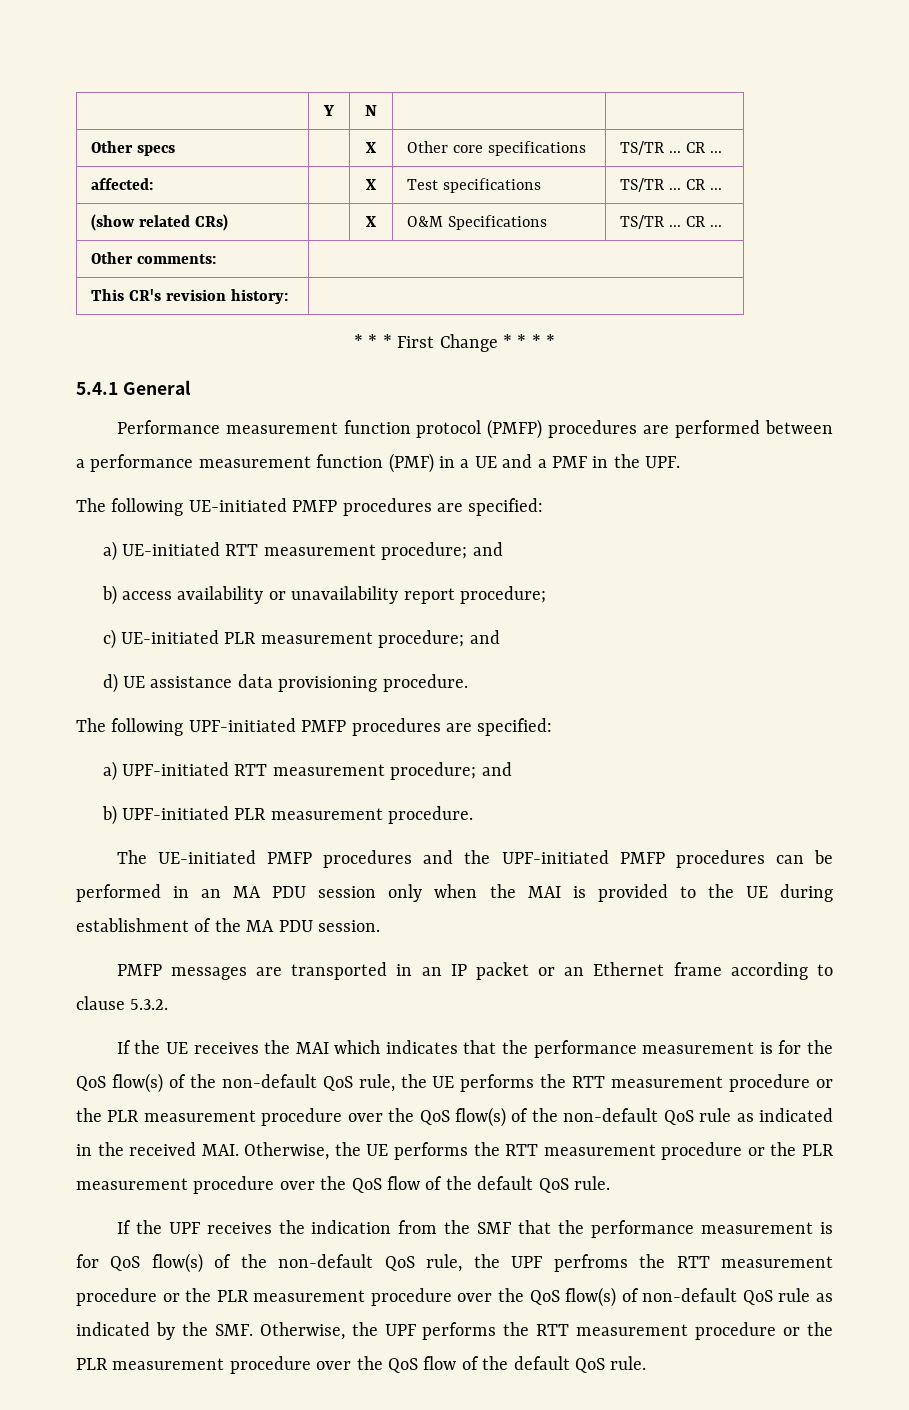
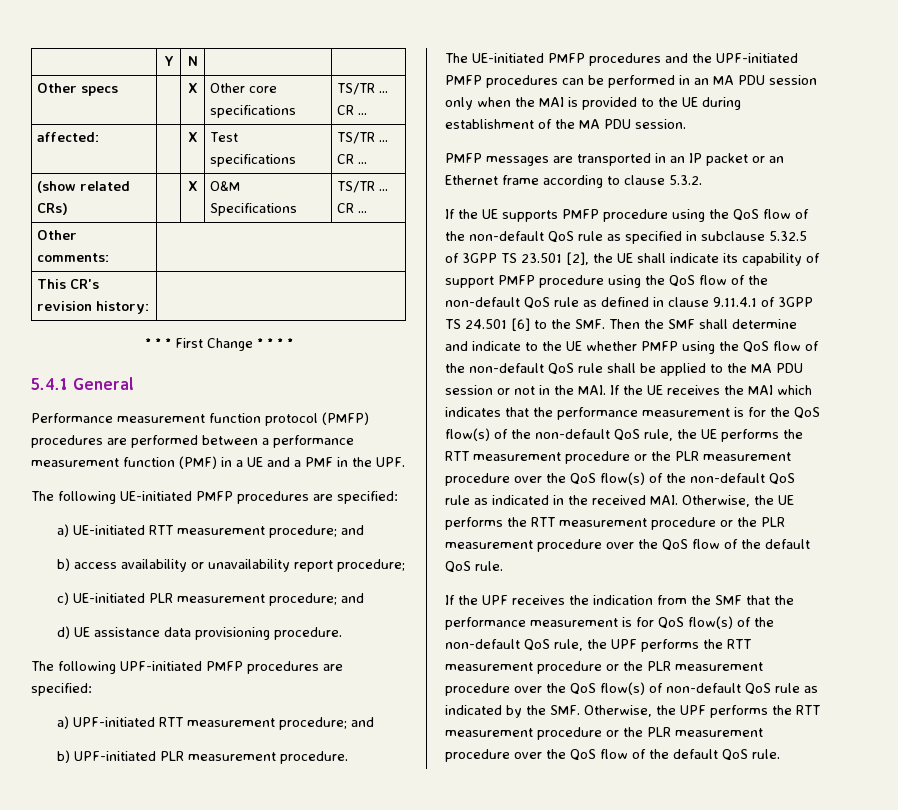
(188, 1048) none -> [502,209,809,222] [445,231,807,244] [445,252,820,266] [445,275,768,288] [445,297,813,309] [445,318,797,331] [445,341,819,354] [445,363,803,376] [445,385,663,395] supports PMFP procedure using the QoS flow of the non-default QoS rule as specified in subclause 5.32.5 of 3GPP TS 23.501 [2], the UE shall indicate its capability of support PMFP procedure using the QoS flow of the non-default QoS rule as defined in clause 9.11.4.1 of 3GPP TS 24.501 [6] to the SMF. Then the SMF shall determine and indicate to the UE whether PMFP using the QoS flow of the non-default QoS rule shall be applied to the MA PDU session or not in the MAI. If the UE
[553,1254,628,1272] perfroms -> [641,639,699,652] performs

